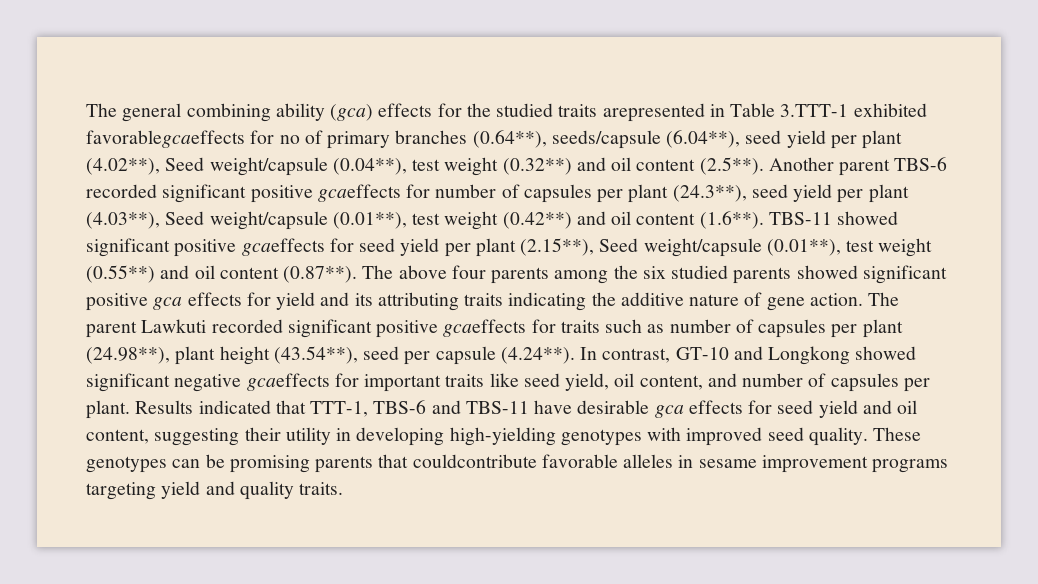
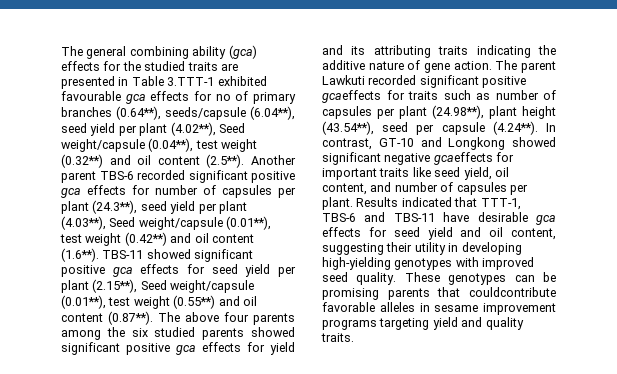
[602,103,705,122] arepresented -> [220,63,238,71] [61,76,115,89] are presented
[86,130,245,148] favorablegcaeffects -> [61,91,190,104] favourable gca effects
[317,184,401,202] gcaeffects -> [61,185,126,198] gca effects
[241,238,325,256] gcaeffects -> [112,264,180,277] gca effects

